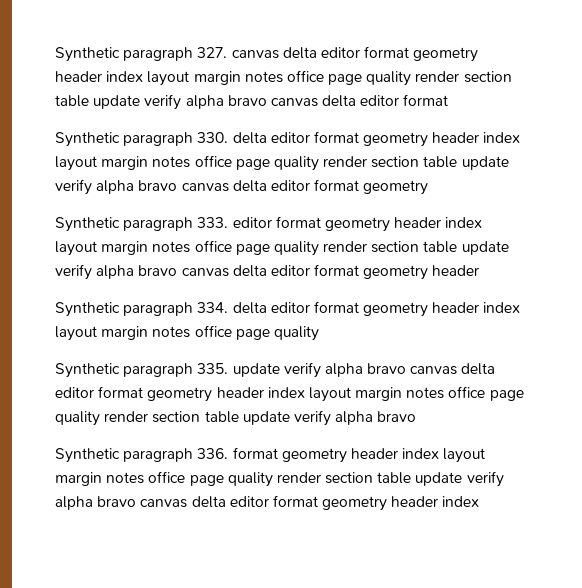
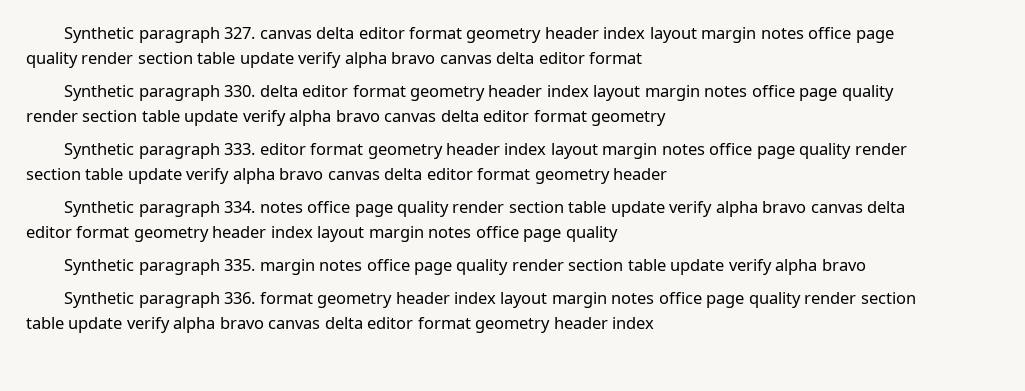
(229, 307) none -> [259,201,863,217] notes office page quality render section table update verify alpha bravo canvas
[232,362,496,378] [55,386,351,402] update verify alpha bravo canvas delta editor format geometry header index layout -> (256, 265) none

